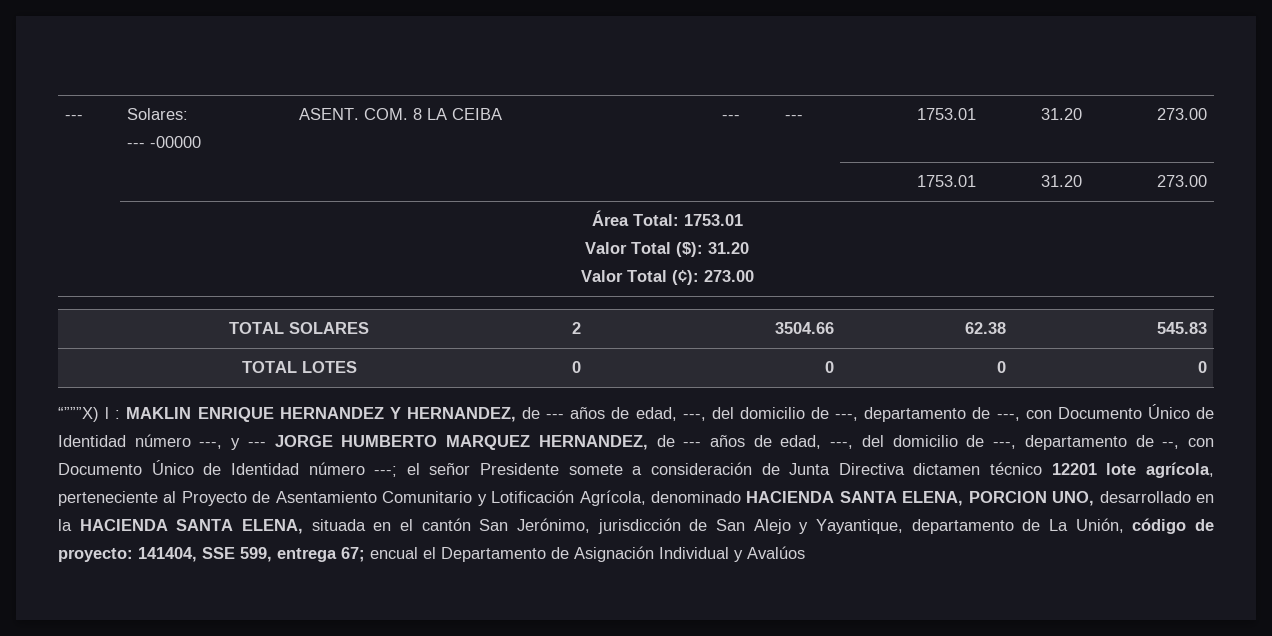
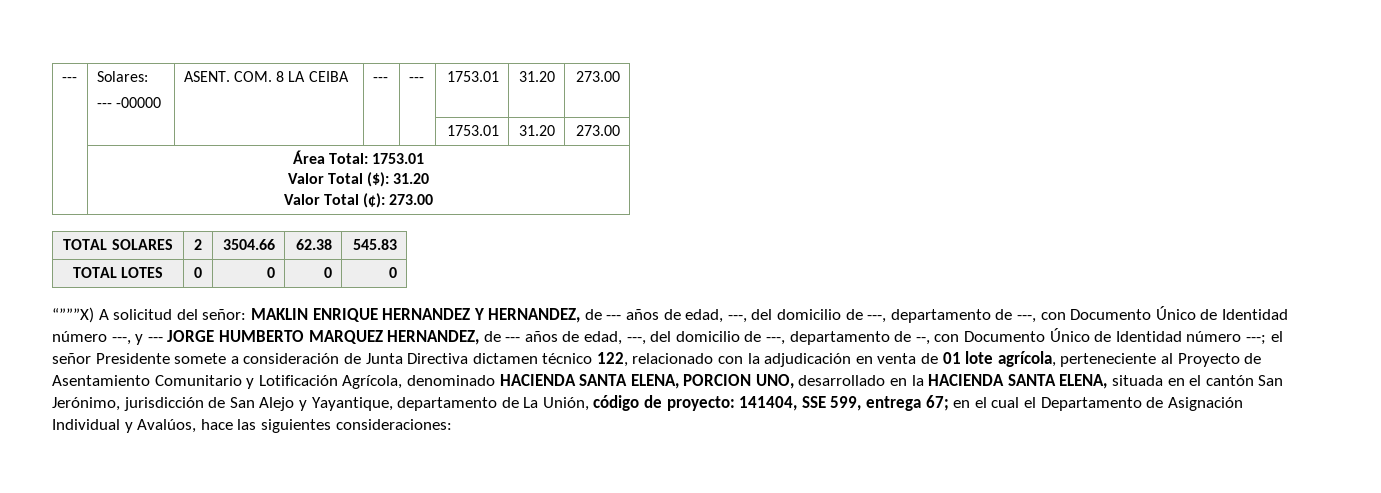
[105,407,121,419] l : -> [98,309,247,320] A solicitud del señor:
[1051,463,1097,475] 12201 -> [596,352,961,367] 122, relacionado con la adjudicación en venta de 01
[370,547,418,559] encual -> [953,397,1020,408] en el cual
[747,546,805,559] Avalúos -> [137,419,452,433] Avalúos, hace las siguientes consideraciones:

